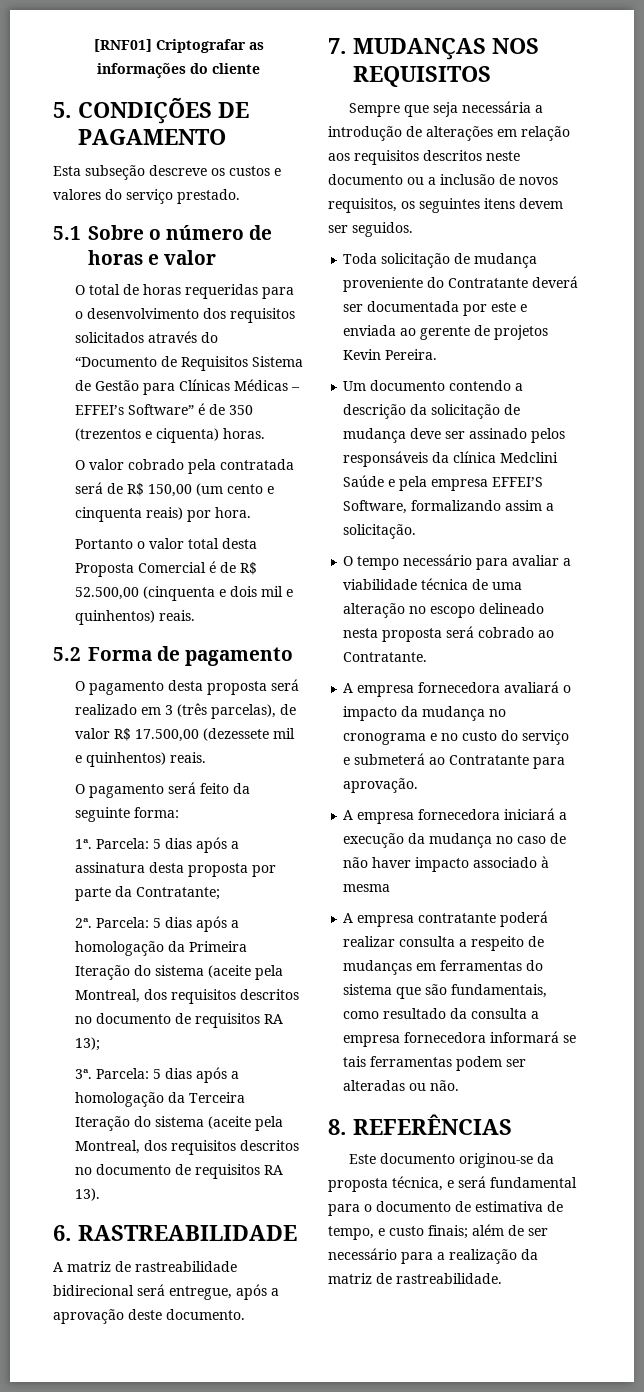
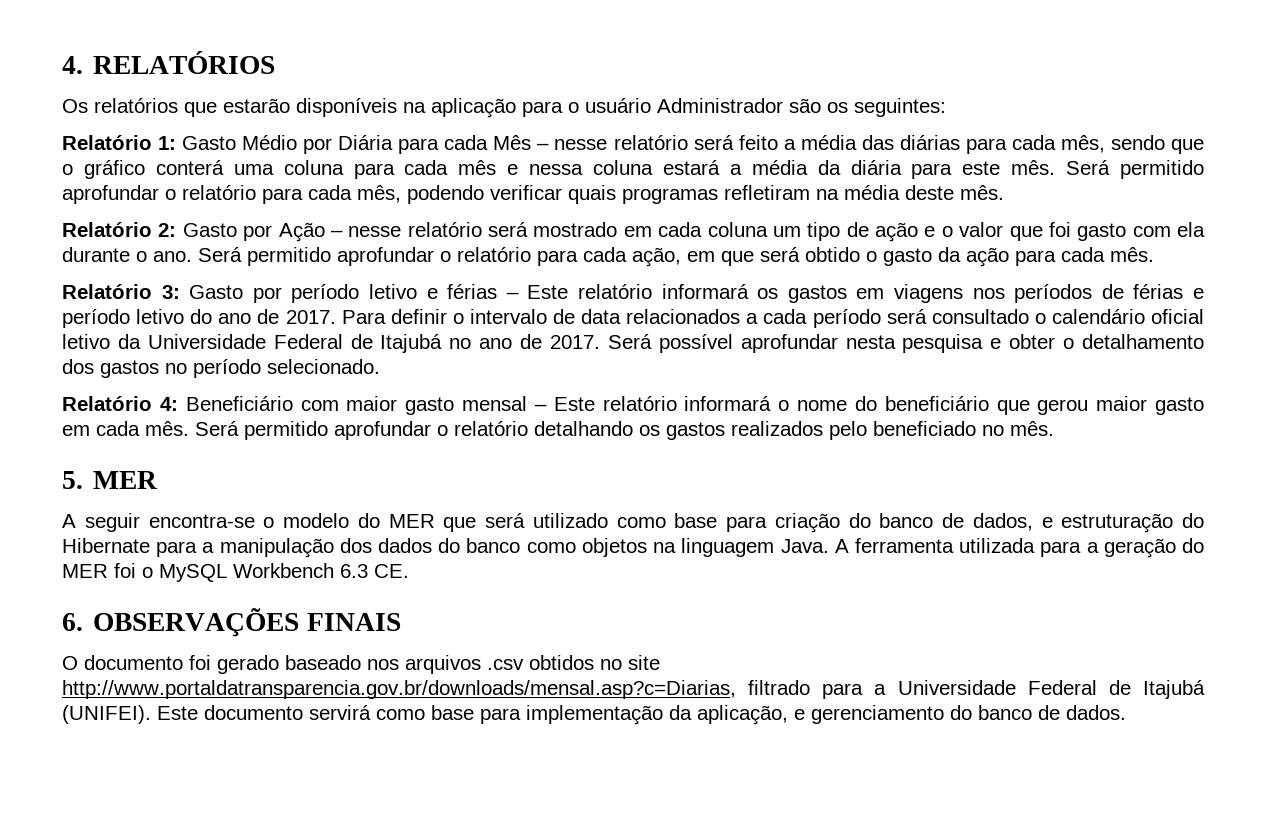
[93,39,264,53] [97,63,260,78] [53,97,249,124] [78,129,226,145] [53,165,281,180] [53,189,240,204] [53,225,273,240] [88,250,217,265] [75,284,295,299] [75,308,296,323] [75,331,219,343] [75,356,304,371] [75,379,301,395] [75,403,254,415] [75,428,266,443] [75,459,295,474] [75,482,275,497] [75,507,252,522] [75,538,258,549] [75,561,258,577] [75,586,294,601] [75,610,196,625] [53,646,294,666] [75,679,300,695] [75,703,297,719] [75,728,296,742] [75,752,207,767] [75,782,251,798] [75,807,180,822] [75,837,240,853] [75,862,277,877] [75,886,221,901] [75,916,240,932] [75,941,248,956] [75,965,284,980] [75,989,300,1004] [75,1013,284,1028] [75,1037,101,1051] [75,1067,240,1083] [75,1092,246,1107] [75,1116,284,1131] [75,1140,300,1155] [75,1164,284,1179] [75,1188,101,1201] [53,1225,297,1241] [53,1261,237,1272] [53,1284,279,1300] [53,1309,245,1324] [328,38,539,60] [353,66,491,87] [349,101,544,117] [328,126,570,141] [328,150,520,165] [328,174,558,185] [328,198,563,213] [328,222,413,237] [343,253,538,268] [343,276,579,292] [343,301,528,316] [343,325,549,340] [343,349,438,360] [343,380,524,391] [343,404,521,419] [343,428,566,443] [343,451,559,467] [343,475,544,491] [343,500,555,514] [343,524,417,539] [343,554,572,570] [343,578,523,590] [343,603,545,618] [343,626,555,642] [343,652,428,662] [343,681,572,697] [343,706,507,721] [343,730,570,745] [343,753,566,769] [343,778,419,793] [343,808,568,824] [343,833,567,848] [343,856,550,872] [343,884,391,892] [343,911,549,927] [343,936,545,951] [343,960,544,975] [343,984,548,999] [343,1008,540,1019] [343,1031,577,1047] [343,1056,527,1071] [343,1080,460,1091] [328,1114,512,1135] [349,1153,555,1168] [328,1176,577,1192] [328,1201,563,1216] [328,1224,548,1240] [328,1248,538,1264] [328,1273,502,1284] [RNF01] Criptografar as informações do cliente // 5. CONDIÇÕES DE PAGAMENTO // Esta subseção descreve os custos e valores do serviço prestado. // 5.1 Sobre o número de horas e valor // O total de horas requeridas para o desenvolvimento dos requisitos solicitados através do “Documento de Requisitos Sistema de Gestão para Clínicas Médicas – EFFEI’s Software” é de 350 (trezentos e ciquenta) horas. // O valor cobrado pela contratada será de R$ 150,00 (um cento e cinquenta reais) por hora. // Portanto o valor total desta Proposta Comercial é de R$ 52.500,00 (cinquenta e dois mil e quinhentos) reais. // 5.2 Forma de pagamento // O pagamento desta proposta será realizado em 3 (três parcelas), de valor R$ 17.500,00 (dezessete mil e quinhentos) reais. // O pagamento será feito da seguinte forma: // 1ª. Parcela: 5 dias após a assinatura desta proposta por parte da Contratante; // 2ª. Parcela: 5 dias após a homologação da Primeira Iteração do sistema (aceite pela Montreal, dos requisitos descritos no documento de requisitos RA 13); // 3ª. Parcela: 5 dias após a homologação da Terceira Iteração do sistema (aceite pela Montreal, dos requisitos descritos no documento de requisitos RA 13). // 6. RASTREABILIDADE // A matriz de rastreabilidade bidirecional será entregue, após a aprovação deste documento. // 7. MUDANÇAS NOS REQUISITOS // Sempre que seja necessária a introdução de alterações em relação aos requisitos descritos neste documento ou a inclusão de novos requisitos, os seguintes itens devem ser seguidos. // Toda solicitação de mudança proveniente do Contratante deverá ser documentada por este e enviada ao gerente de projetos Kevin Pereira. // Um documento contendo a descrição da solicitação de mudança deve ser assinado pelos responsáveis da clínica Medclini Saúde e pela empresa EFFEI’S Software, formalizando assim a solicitação. // O tempo necessário para avaliar a viabilidade técnica de uma alteração no escopo delineado nesta proposta será cobrado ao Contratante. // A empresa fornecedora avaliará o impacto da mudança no cronograma e no custo do serviço e submeterá ao Contratante para aprovação. // A empresa fornecedora iniciará a execução da mudança no caso de não haver impacto associado à mesma // A empresa contratante poderá realizar consulta a respeito de mudanças em ferramentas do sistema que são fundamentais, como resultado da consulta a empresa fornecedora informará se tais ferramentas podem ser alteradas ou não. // 8. REFERÊNCIAS // Este documento originou-se da proposta técnica, e será fundamental para o documento de estimativa de tempo, e custo finais; além de ser necessário para a realização da matriz de rastreabilidade. -> [62,51,276,74] [62,98,946,118] [62,135,1204,154] [62,160,1204,179] [62,185,1004,204] [62,222,1205,242] [62,247,1154,267] [62,284,1204,303] [62,309,1205,328] [62,334,1205,353] [62,359,380,378] [62,396,1204,415] [62,421,1054,440] [62,471,159,489] [62,513,1204,533] [62,538,1204,558] [62,563,409,582] [62,608,401,637] [62,655,660,674] [62,680,1205,699] [62,705,1126,725] 4. RELATÓRIOS // Os relatórios que estarão disponíveis na aplicação para o usuário Administrador são os seguintes: // Relatório 1: Gasto Médio por Diária para cada Mês – nesse relatório será feito a média das diárias para cada mês, sendo que o gráfico conterá uma coluna para cada mês e nessa coluna estará a média da diária para este mês. Será permitido aprofundar o relatório para cada mês, podendo verificar quais programas refletiram na média deste mês. // Relatório 2: Gasto por Ação – nesse relatório será mostrado em cada coluna um tipo de ação e o valor que foi gasto com ela durante o ano. Será permitido aprofundar o relatório para cada ação, em que será obtido o gasto da ação para cada mês. // Relatório 3: Gasto por período letivo e férias – Este relatório informará os gastos em viagens nos períodos de férias e período letivo do ano de 2017. Para definir o intervalo de data relacionados a cada período será consultado o calendário oficial letivo da Universidade Federal de Itajubá no ano de 2017. Será possível aprofundar nesta pesquisa e obter o detalhamento dos gastos no período selecionado. // Relatório 4: Beneficiário com maior gasto mensal – Este relatório informará o nome do beneficiário que gerou maior gasto em cada mês. Será permitido aprofundar o relatório detalhando os gastos realizados pelo beneficiado no mês. // 5. MER // A seguir encontra-se o modelo do MER que será utilizado como base para criação do banco de dados, e estruturação do Hibernate para a manipulação dos dados do banco como objetos na linguagem Java. A ferramenta utilizada para a geração do MER foi o MySQL Workbench 6.3 CE. // 6. OBSERVAÇÕES FINAIS // O documento foi gerado baseado nos arquivos .csv obtidos no site http://www.portaldatransparencia.gov.br/downloads/mensal.asp?c=Diarias, filtrado para a Universidade Federal de Itajubá (UNIFEI). Este documento servirá como base para implementação da aplicação, e gerenciamento do banco de dados.

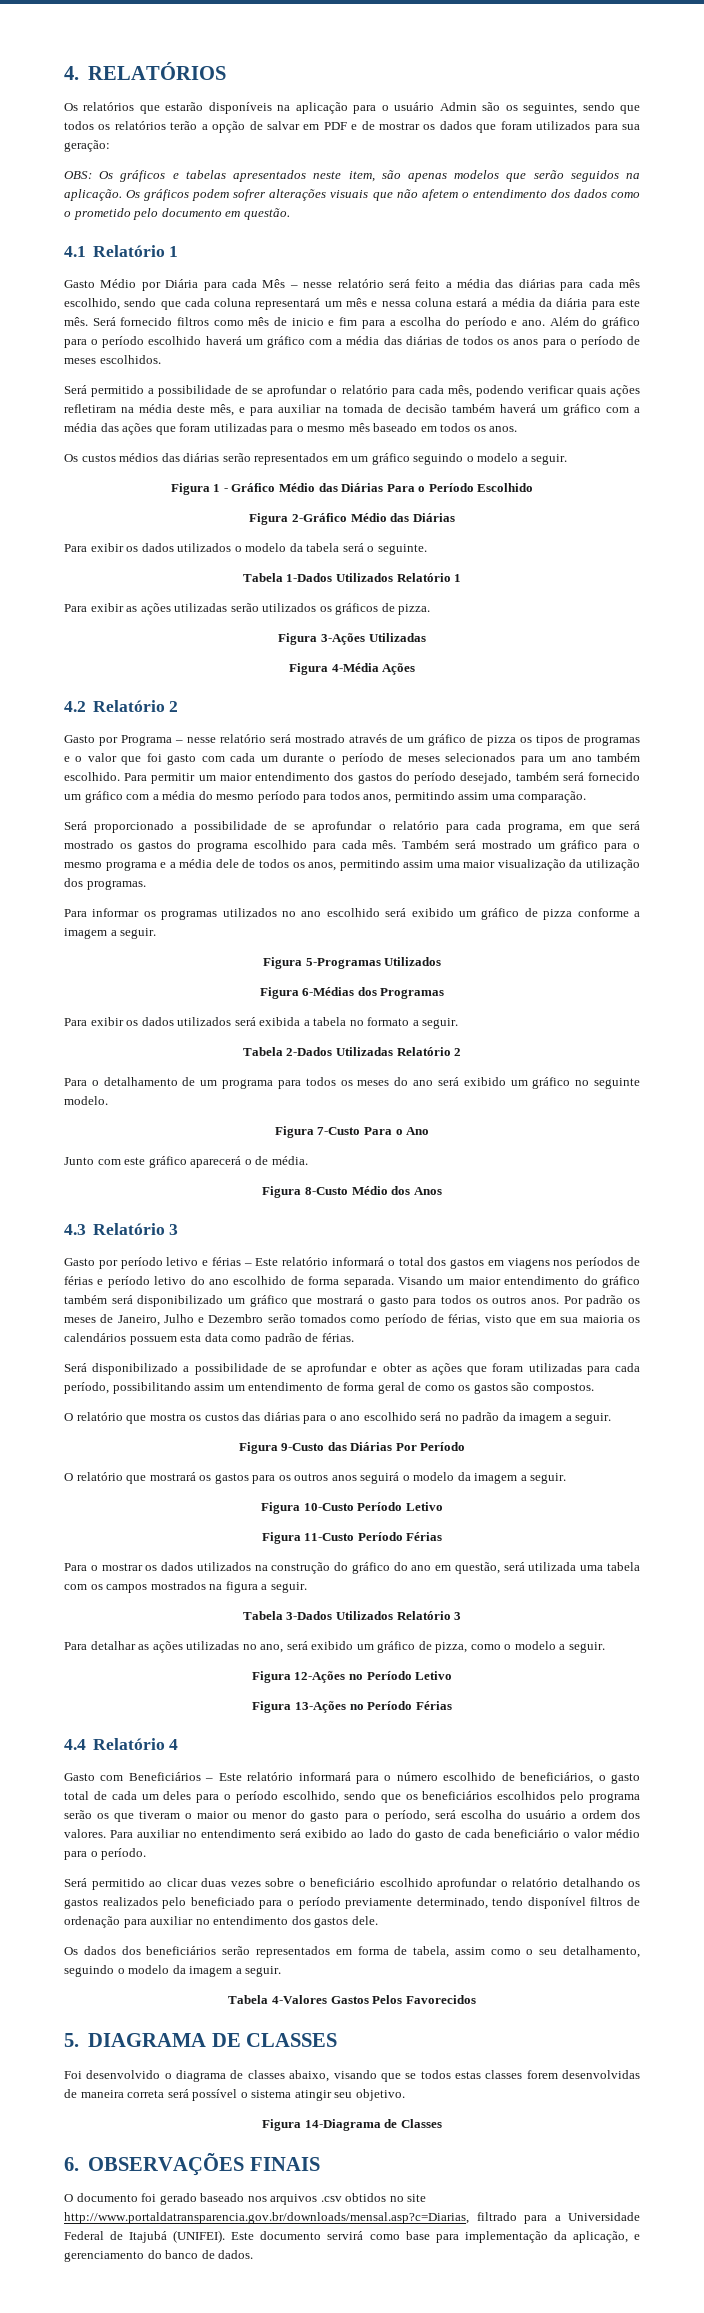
[657,98,783,113] Administrador -> [439,102,477,111] Admin
[854,98,946,117] [62,135,177,150] seguintes: // Relatório 1: -> [523,102,641,114] [64,121,641,133] [64,140,110,152] [64,170,641,182] [64,189,640,201] [64,208,290,220] [64,245,179,257] seguintes, sendo que todos os relatórios terão a opção de salvar em PDF e de mostrar os dados que foram utilizados para sua geração: // OBS: Os gráficos e tabelas apresentados neste item, são apenas modelos que serão seguidos na aplicação. Os gráficos podem sofrer alterações visuais que não afetem o entendimento dos dados como o prometido pelo documento em questão. // 4.1 Relatório 1 //
[1060,135,1204,154] [62,160,449,179] mês, sendo que o gráfico conterá uma coluna para cada -> [619,279,641,288] [64,298,342,310] mês escolhido, sendo que cada coluna representará um
[1119,160,1204,179] permitido -> [120,317,640,329] [64,336,640,348] [64,355,161,364] [64,385,264,397] fornecido filtros como mês de inicio e fim para a escolha do período e ano. Além do gráfico para o período escolhido haverá um gráfico com a média das diárias de todos os anos para o período de meses escolhidos. // Será permitido a possibilidade de se
[622,188,718,204] programas -> [610,385,640,397] ações
[960,185,1004,200] [62,222,325,242] mês. // Relatório 2: Gasto por Ação -> [210,404,640,416] [64,423,518,435] [64,453,568,465] [170,483,534,495] [249,513,455,525] [64,543,427,555] [242,573,462,582] [64,603,431,615] [278,633,426,645] [288,663,416,675] [64,700,179,712] [64,735,172,746] mês, e para auxiliar na tomada de decisão também haverá um gráfico com a média das ações que foram utilizadas para o mesmo mês baseado em todos os anos. // Os custos médios das diárias serão representados em um gráfico seguindo o modelo a seguir. // Figura 1 - Gráfico Médio das Diárias Para o Período Escolhido // Figura 2-Gráfico Médio das Diárias // Para exibir os dados utilizados o modelo da tabela será o seguinte. // Tabela 1-Dados Utilizados Relatório 1 // Para exibir as ações utilizadas serão utilizados os gráficos de pizza. // Figura 3-Ações Utilizadas // Figura 4-Média Ações // 4.2 Relatório 2 // Gasto por Programa
[623,222,918,242] em cada coluna um tipo de ação -> [348,734,640,746] através de um gráfico de pizza os tipos de programas
[1177,222,1205,237] [62,247,681,267] ela durante o ano. Será permitido aprofundar o relatório para cada ação, -> [230,753,641,765] [64,772,640,784] [64,791,587,803] [64,821,562,833] cada um durante o período de meses selecionados para um ano também escolhido. Para permitir um maior entendimento dos gastos do período desejado, também será fornecido um gráfico com a média do mesmo período para todos anos, permitindo assim uma comparação. // Será proporcionado a possibilidade de se aprofundar o relatório para cada programa,
[805,247,1154,267] [62,284,180,299] obtido o gasto da ação para cada mês. // Relatório 3: -> [64,840,640,852] [64,859,640,871] [64,878,146,890] [64,908,640,920] [64,928,157,939] [262,957,442,969] [259,987,445,999] [64,1017,459,1029] [242,1047,462,1056] [64,1077,640,1089] [64,1096,108,1105] [274,1126,430,1138] [64,1156,308,1168] [262,1186,442,1198] [64,1223,179,1235] mostrado os gastos do programa escolhido para cada mês. Também será mostrado um gráfico para o mesmo programa e a média dele de todos os anos, permitindo assim uma maior visualização da utilização dos programas. // Para informar os programas utilizados no ano escolhido será exibido um gráfico de pizza conforme a imagem a seguir. // Figura 5-Programas Utilizados // Figura 6-Médias dos Programas // Para exibir os dados utilizados será exibida a tabela no formato a seguir. // Tabela 2-Dados Utilizadas Relatório 2 // Para o detalhamento de um programa para todos os meses do ano será exibido um gráfico no seguinte modelo. // Figura 7-Custo Para o Ano // Junto com este gráfico aparecerá o de média. // Figura 8-Custo Médio dos Anos // 4.3 Relatório 3 //
[757,288,779,299] os -> [387,1257,447,1266] o total dos
[257,309,1205,328] [62,334,1205,353] [62,359,380,378] [62,396,1204,415] [62,421,328,440] de 2017. Para definir o intervalo de data relacionados a cada período será consultado o calendário oficial letivo da Universidade Federal de Itajubá no ano de 2017. Será possível aprofundar nesta pesquisa e obter o detalhamento dos gastos no período selecionado. // Relatório 4: Beneficiário com maior gasto mensal – Este relatório informará o nome do beneficiário que gerou maior gasto em cada mês. Será permitido -> [233,1276,640,1288] [64,1295,640,1307] [64,1314,641,1326] [64,1333,354,1345] [64,1363,640,1375] [64,1382,594,1394] [64,1412,612,1424] [238,1442,466,1454] [64,1472,567,1484] [261,1502,443,1514] [261,1532,443,1544] [64,1562,640,1574] [64,1581,307,1593] [242,1611,462,1620] [64,1641,605,1653] [251,1671,453,1683] [252,1701,452,1713] [64,1738,179,1750] [64,1772,641,1784] [64,1791,641,1803] [64,1810,641,1822] [64,1829,640,1841] [64,1848,147,1860] [64,1878,433,1890] escolhido de forma separada. Visando um maior entendimento do gráfico também será disponibilizado um gráfico que mostrará o gasto para todos os outros anos. Por padrão os meses de Janeiro, Julho e Dezembro serão tomados como período de férias, visto que em sua maioria os calendários possuem esta data como padrão de férias. // Será disponibilizado a possibilidade de se aprofundar e obter as ações que foram utilizadas para cada período, possibilitando assim um entendimento de forma geral de como os gastos são compostos. // O relatório que mostra os custos das diárias para o ano escolhido será no padrão da imagem a seguir. // Figura 9-Custo das Diárias Por Período // O relatório que mostrará os gastos para os outros anos seguirá o modelo da imagem a seguir. // Figura 10-Custo Período Letivo // Figura 11-Custo Período Férias // Para o mostrar os dados utilizados na construção do gráfico do ano em questão, será utilizada uma tabela com os campos mostrados na figura a seguir. // Tabela 3-Dados Utilizados Relatório 3 // Para detalhar as ações utilizadas no ano, será exibido um gráfico de pizza, como o modelo a seguir. // Figura 12-Ações no Período Letivo // Figura 13-Ações no Período Férias // 4.4 Relatório 4 // Gasto com Beneficiários – Este relatório informará para o número escolhido de beneficiários, o gasto total de cada um deles para o período escolhido, sendo que os beneficiários escolhidos pelo programa serão os que tiveram o maior ou menor do gasto para o período, será escolha do usuário a ordem dos valores. Para auxiliar no entendimento será exibido ao lado do gasto de cada beneficiário o valor médio para o período. // Será permitido ao clicar duas vezes sobre o beneficiário escolhido
[982,421,1054,436] [62,471,159,489] [62,513,1204,533] [62,538,1204,558] [62,563,409,582] no mês. // 5. MER // A seguir encontra-se o modelo do MER que será utilizado como base para criação do banco de dados, e estruturação do Hibernate para a manipulação dos dados do banco como objetos na linguagem Java. A ferramenta utilizada para a geração do MER foi o MySQL Workbench 6.3 CE. -> [259,1897,640,1909] [64,1916,378,1928] [64,1946,640,1958] [64,1965,282,1977] [228,1995,476,2004] [64,2033,338,2047] [64,2070,640,2082] [64,2089,405,2101] [262,2119,442,2131] para o período previamente determinado, tendo disponível filtros de ordenação para auxiliar no entendimento dos gastos dele. // Os dados dos beneficiários serão representados em forma de tabela, assim como o seu detalhamento, seguindo o modelo da imagem a seguir. // Tabela 4-Valores Gastos Pelos Favorecidos // 5. DIAGRAMA DE CLASSES // Foi desenvolvido o diagrama de classes abaixo, visando que se todos estas classes forem desenvolvidas de maneira correta será possível o sistema atingir seu objetivo. // Figura 14-Diagrama de Classes

